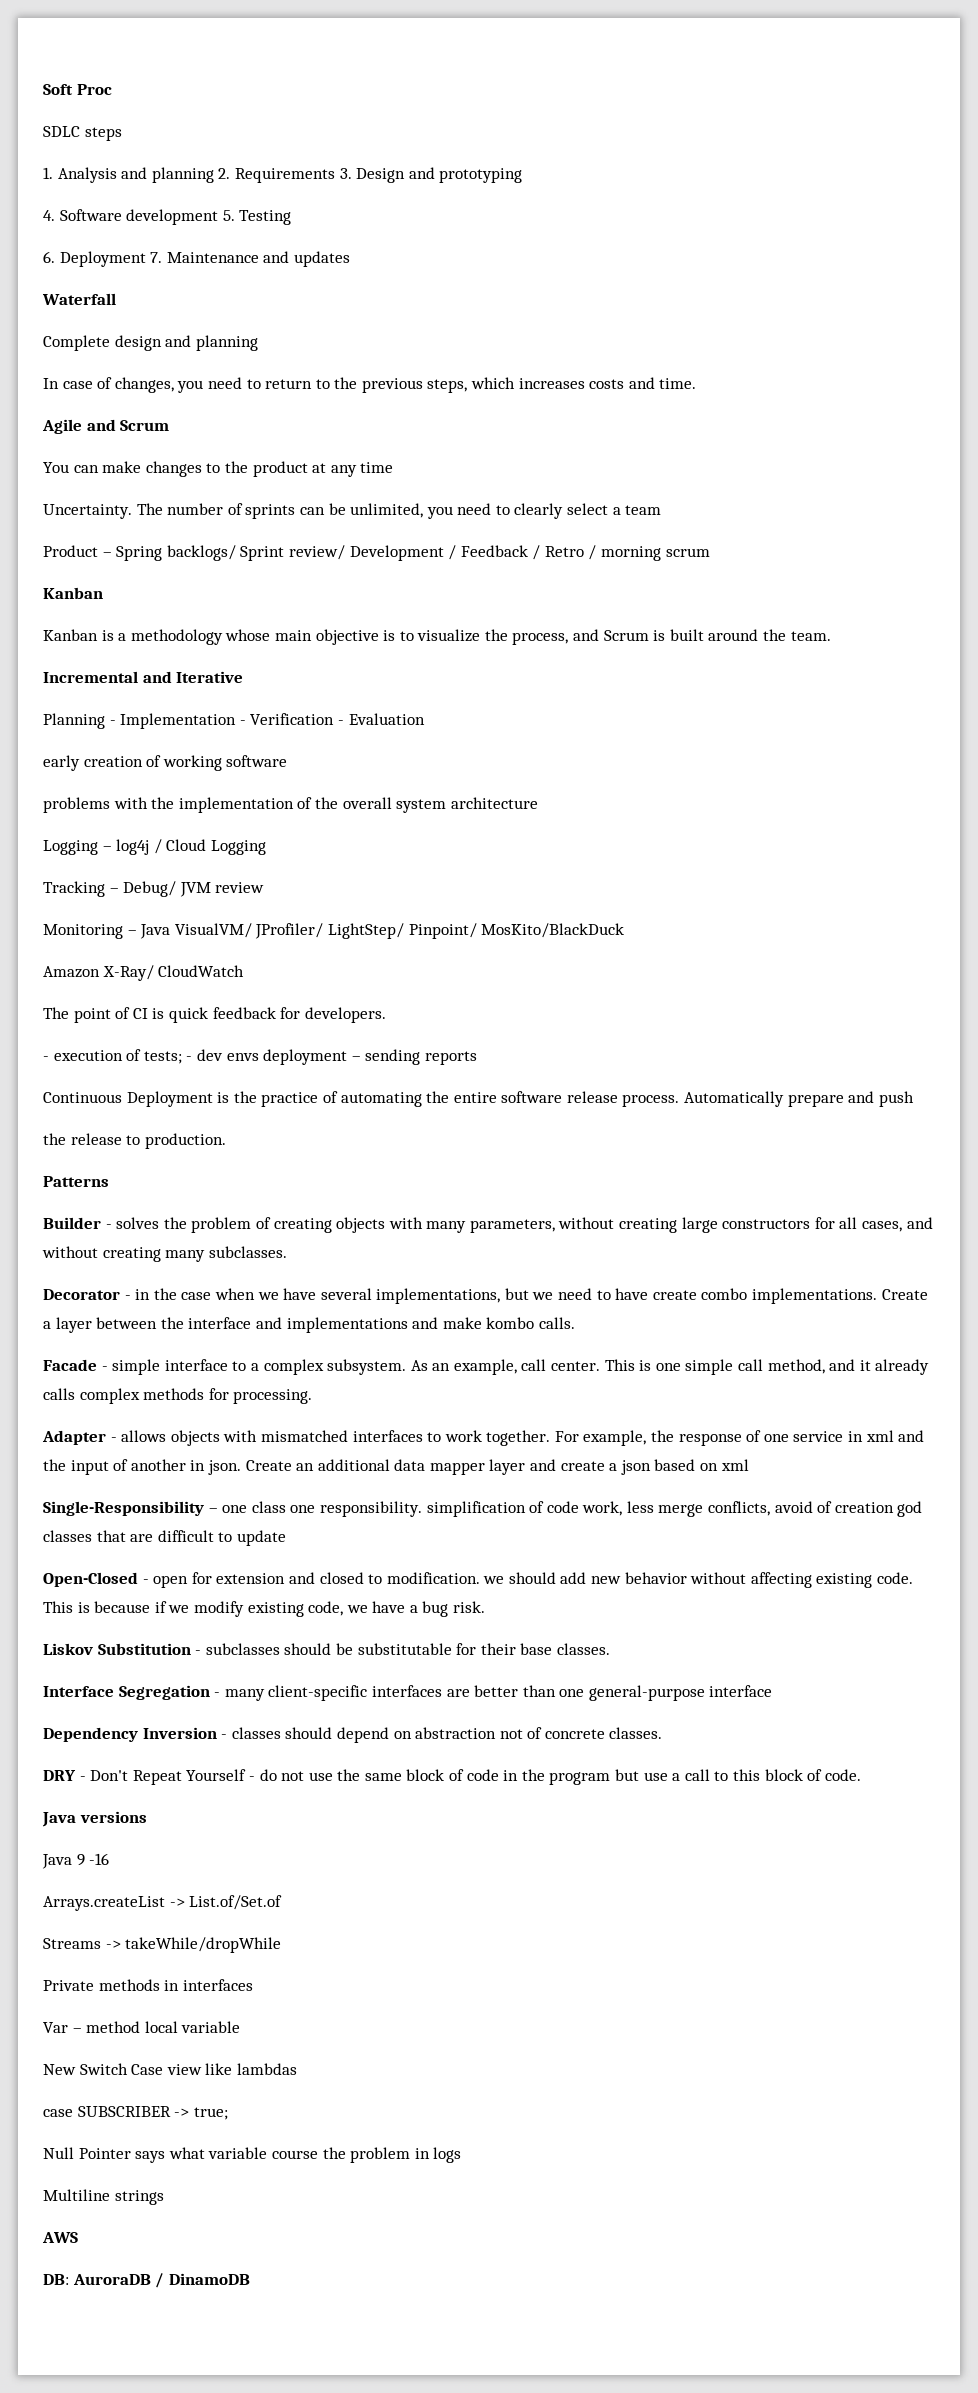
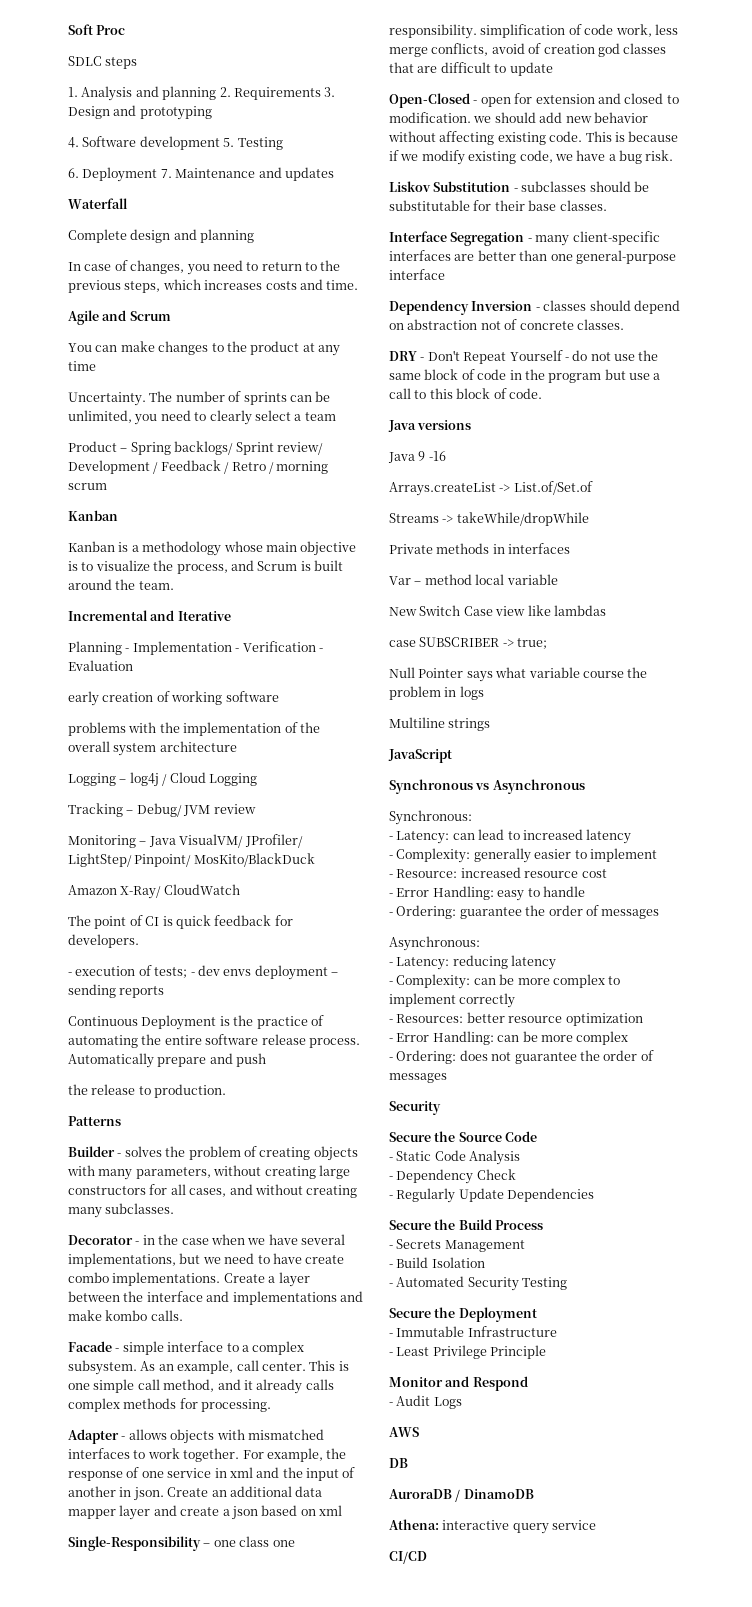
(164, 2197) none -> [388,749,452,763] [389,779,585,794] [389,810,472,825] [389,829,632,844] [389,848,657,863] [389,867,607,878] [389,886,585,901] [389,905,660,919] [389,936,480,951] [389,955,557,970] [389,974,621,989] [389,993,516,1008] [389,1012,643,1026] [389,1031,629,1045] [389,1050,654,1064] [389,1073,447,1083] [389,1101,441,1115] [389,1131,538,1142] [389,1150,521,1165] [389,1169,516,1184] [389,1188,595,1203] [389,1219,544,1230] [389,1239,525,1252] [389,1257,485,1268] [389,1276,568,1291] [389,1307,537,1322] [389,1326,557,1337] [389,1345,547,1359] [389,1376,528,1391] [389,1395,462,1409] // JavaScript // Synchronous vs Asynchronous // Synchronous: // - Latency: can lead to increased latency // - Complexity: generally easier to implement // - Resource: increased resource cost // - Error Handling: easy to handle // - Ordering: guarantee the order of messages // Asynchronous: // - Latency: reducing latency // - Complexity: can be more complex to implement correctly // - Resources: better resource optimization // - Error Handling: can be more complex // - Ordering: does not guarantee the order of messages // Security // Secure the Source Code // - Static Code Analysis // - Dependency Check // - Regularly Update Dependencies // Secure the Build Process // - Secrets Management // - Build Isolation // - Automated Security Testing // Secure the Deployment // - Immutable Infrastructure // - Least Privilege Principle // Monitor and Respond // - Audit Logs
[43,2274,69,2285] DB: -> [389,1458,408,1468] DB //
(250, 2279) none -> [389,1519,597,1534] [389,1551,427,1564] // Athena: interactive query service // CI/CD

